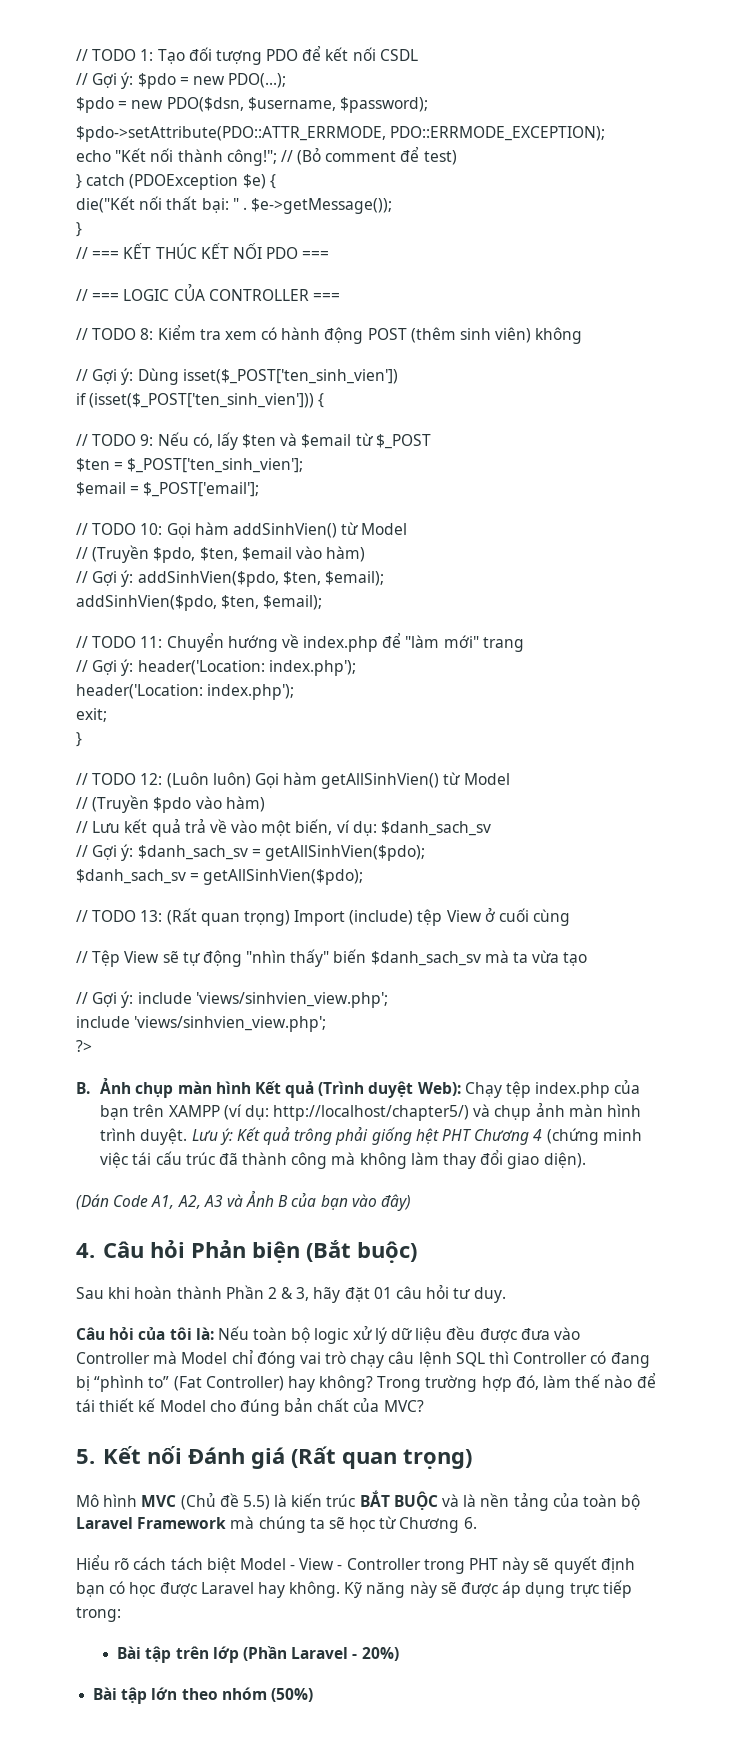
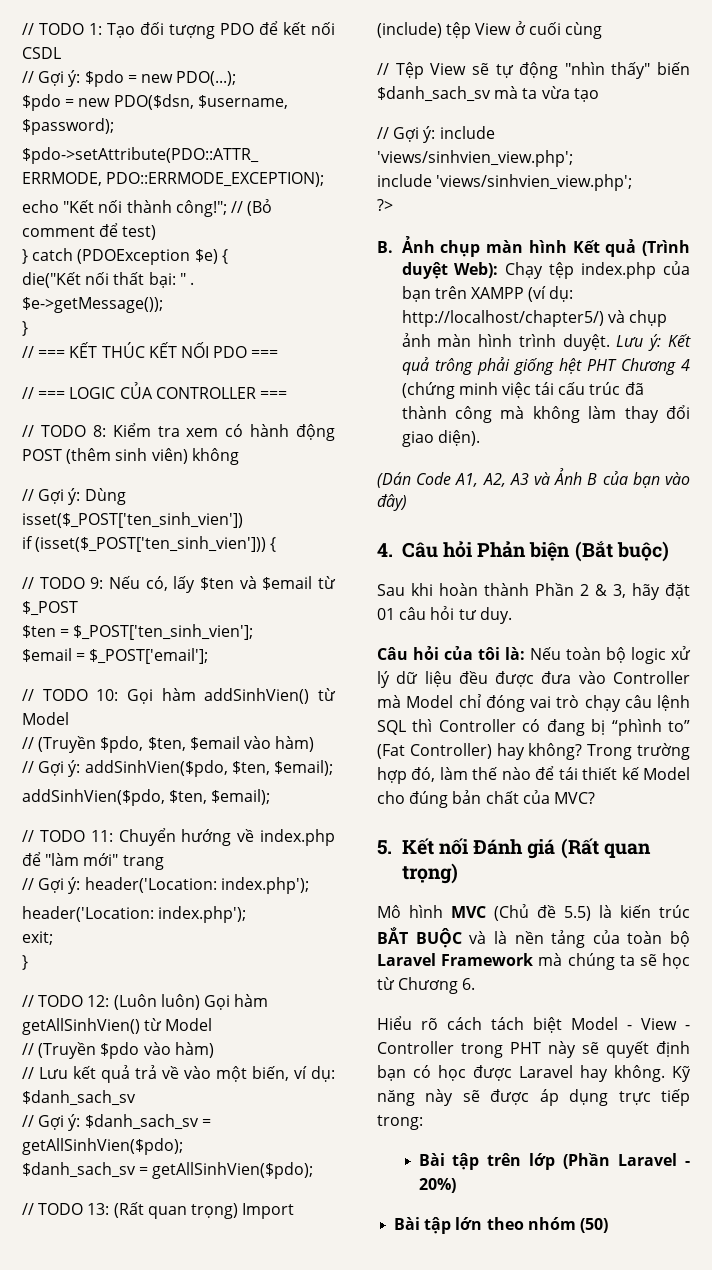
[270,1688,313,1702] (50%) -> [579,1218,608,1233] (50)

